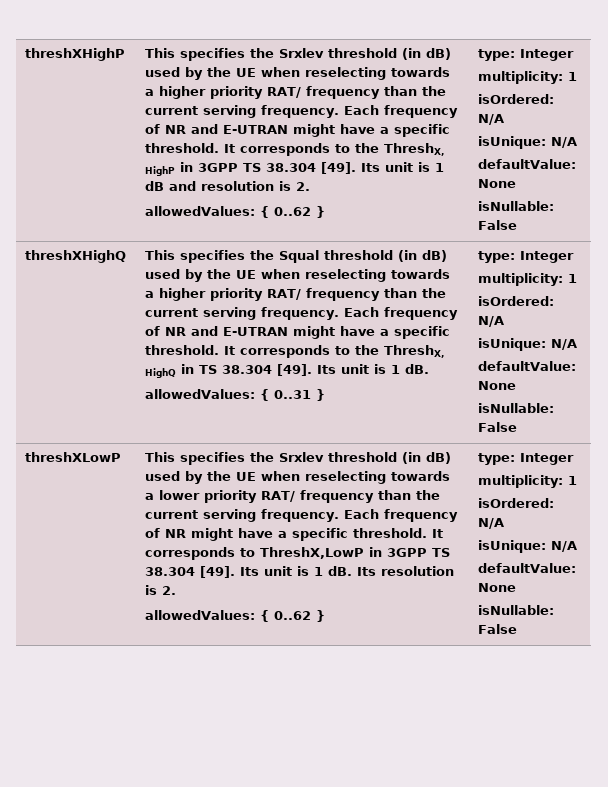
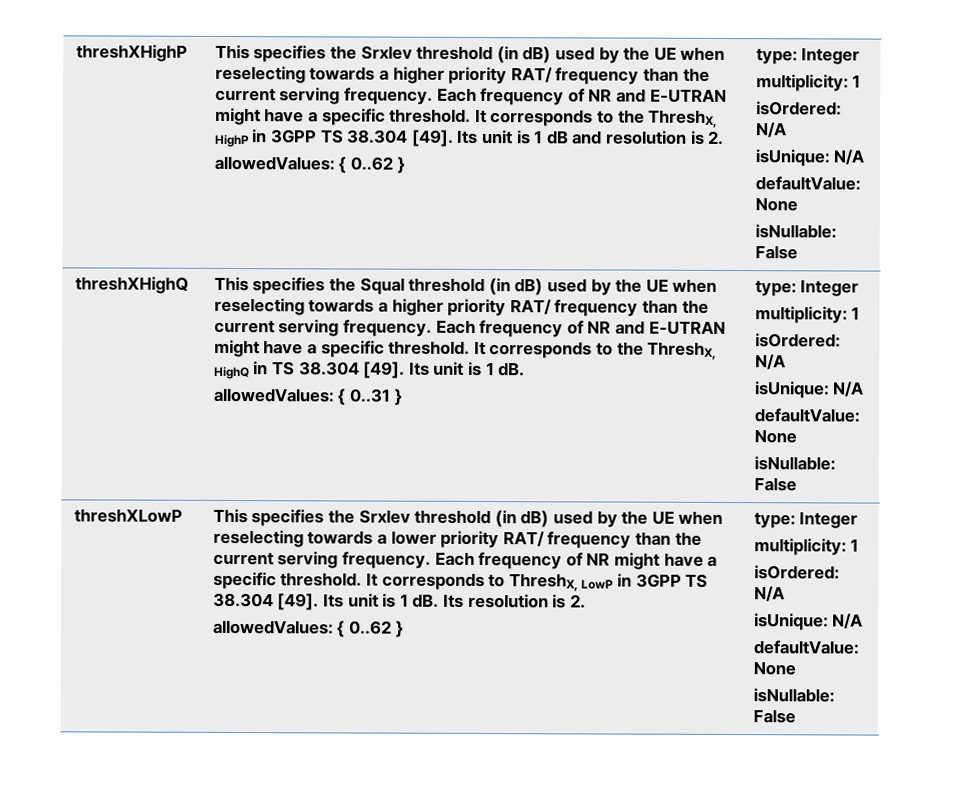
[260,547,365,559] ThreshX,LowP -> [508,573,615,592] ThreshX, LowP

